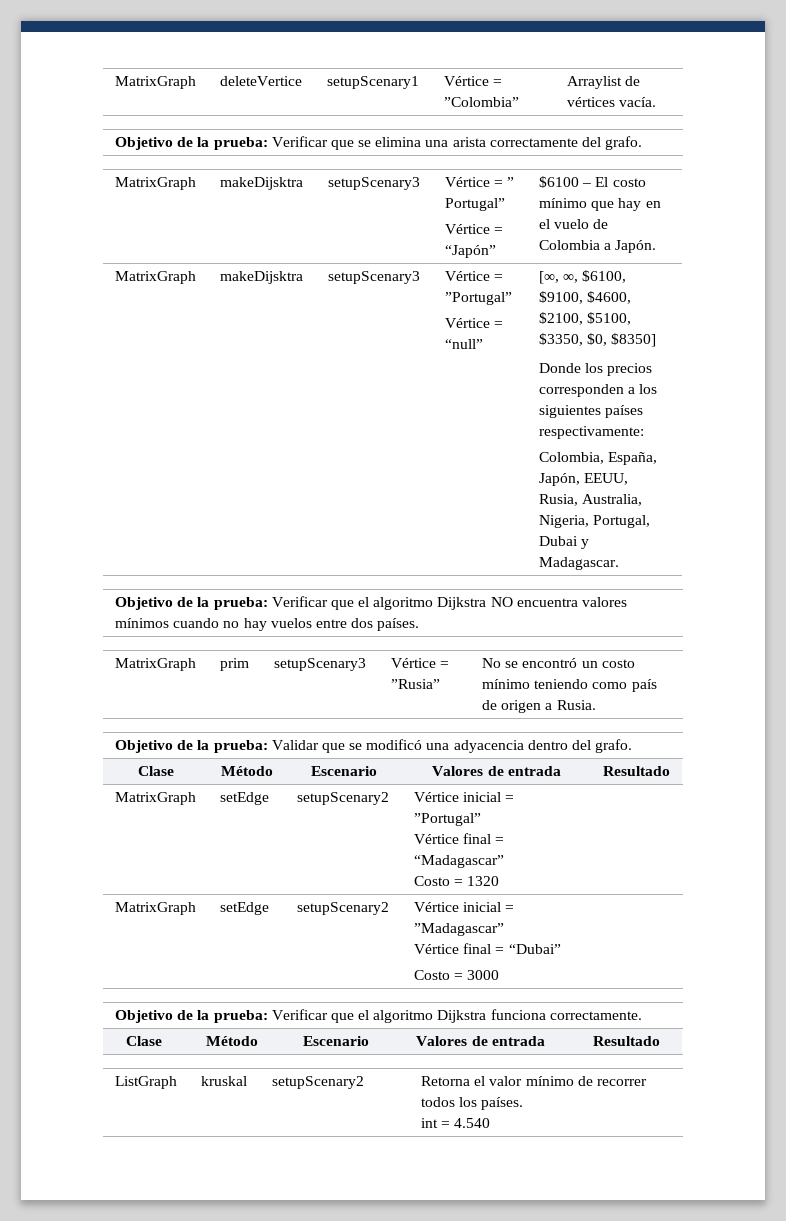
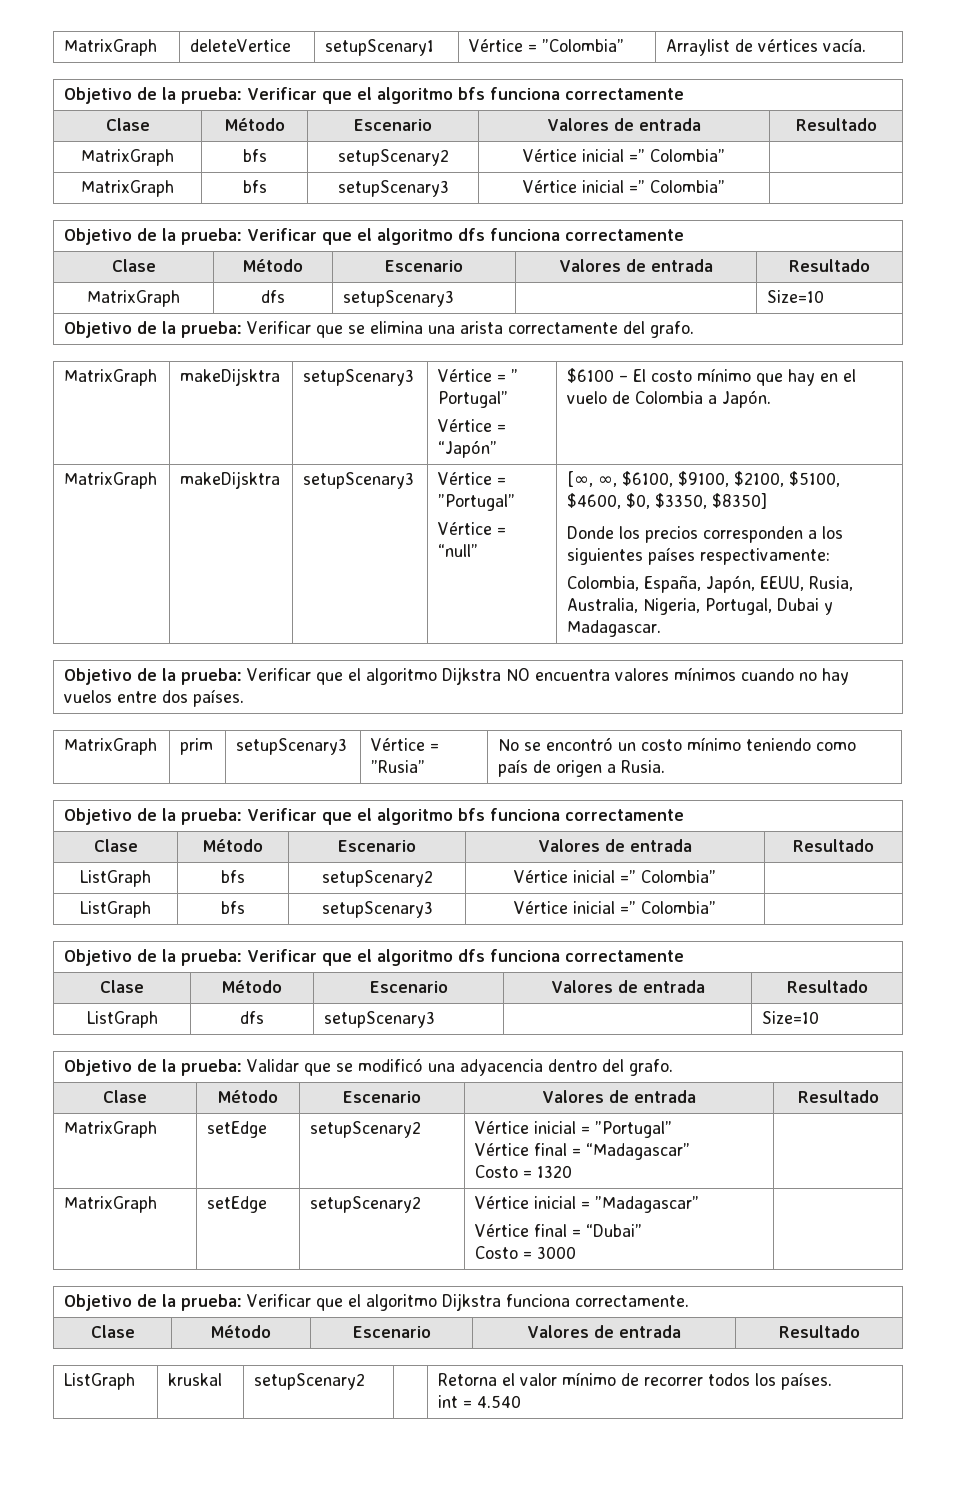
(657, 102) none -> [64,87,685,104] [105,118,150,131] [224,118,285,131] [354,119,432,131] [547,118,701,131] [795,118,877,131] [81,149,174,166] [242,149,267,162] [337,149,449,166] [523,149,725,162] [81,180,174,197] [242,180,267,193] [337,180,449,197] [523,180,725,193] [64,228,685,245] [111,259,156,272] [243,259,303,272] [385,260,463,272] [559,259,713,272] [789,259,871,272] [87,290,180,307] [261,290,285,303] [343,290,455,307] [767,290,825,303] // Objetivo de la prueba: Verificar que el algoritmo bfs funciona correctamente // Clase | Método | Escenario | Valores de entrada | Resultado // MatrixGraph | bfs | setupScenary2 | Vértice inicial =” Colombia” | // MatrixGraph | bfs | setupScenary3 | Vértice inicial =” Colombia” | // Objetivo de la prueba: Verificar que el algoritmo dfs funciona correctamente // Clase | Método | Escenario | Valores de entrada | Resultado // MatrixGraph | dfs | setupScenary3 | | Size=10
[587,291,632,304] $4600, -> (730, 479) none
[538,333,608,346] $3350, $0, -> [567,493,708,509] $4600, $0, $3350,
(596, 705) none -> [64,808,685,825] [93,839,138,852] [203,839,263,852] [338,840,416,852] [538,839,692,852] [793,839,875,852] [80,870,151,887] [221,870,245,883] [321,870,433,887] [514,870,716,883] [80,901,151,918] [221,901,245,914] [321,901,433,918] [514,901,716,914] [64,949,685,966] [100,980,144,993] [222,980,282,993] [369,981,448,993] [550,980,705,993] [786,980,868,993] [86,1011,158,1028] [240,1011,264,1024] [324,1011,436,1028] [762,1011,820,1024] // Objetivo de la prueba: Verificar que el algoritmo bfs funciona correctamente // Clase | Método | Escenario | Valores de entrada | Resultado // ListGraph | bfs | setupScenary2 | Vértice inicial =” Colombia” | // ListGraph | bfs | setupScenary3 | Vértice inicial =” Colombia” | // Objetivo de la prueba: Verificar que el algoritmo dfs funciona correctamente // Clase | Método | Escenario | Valores de entrada | Resultado // ListGraph | dfs | setupScenary3 | | Size=10

